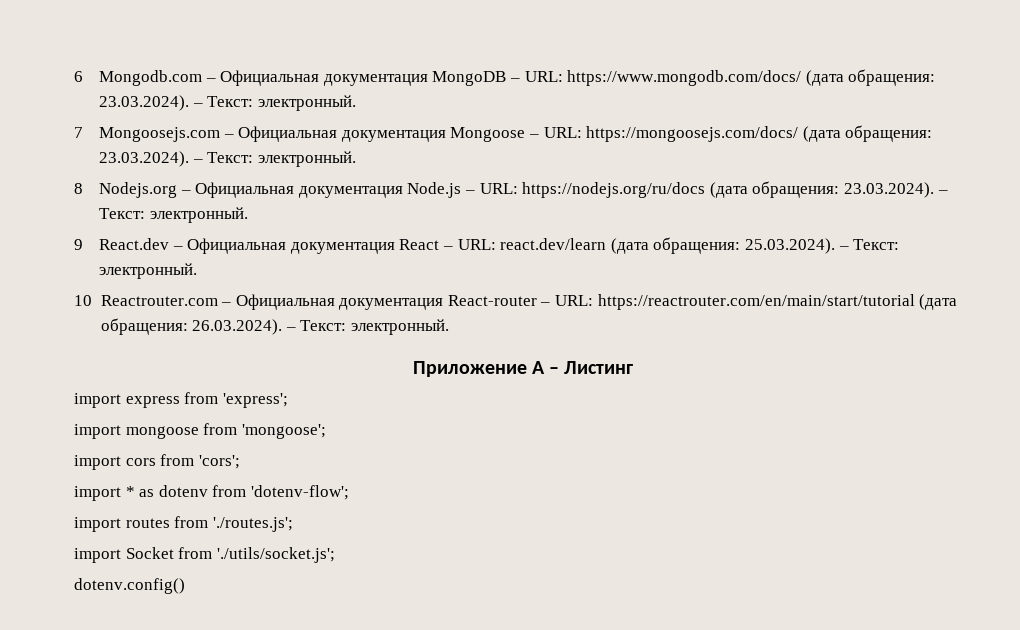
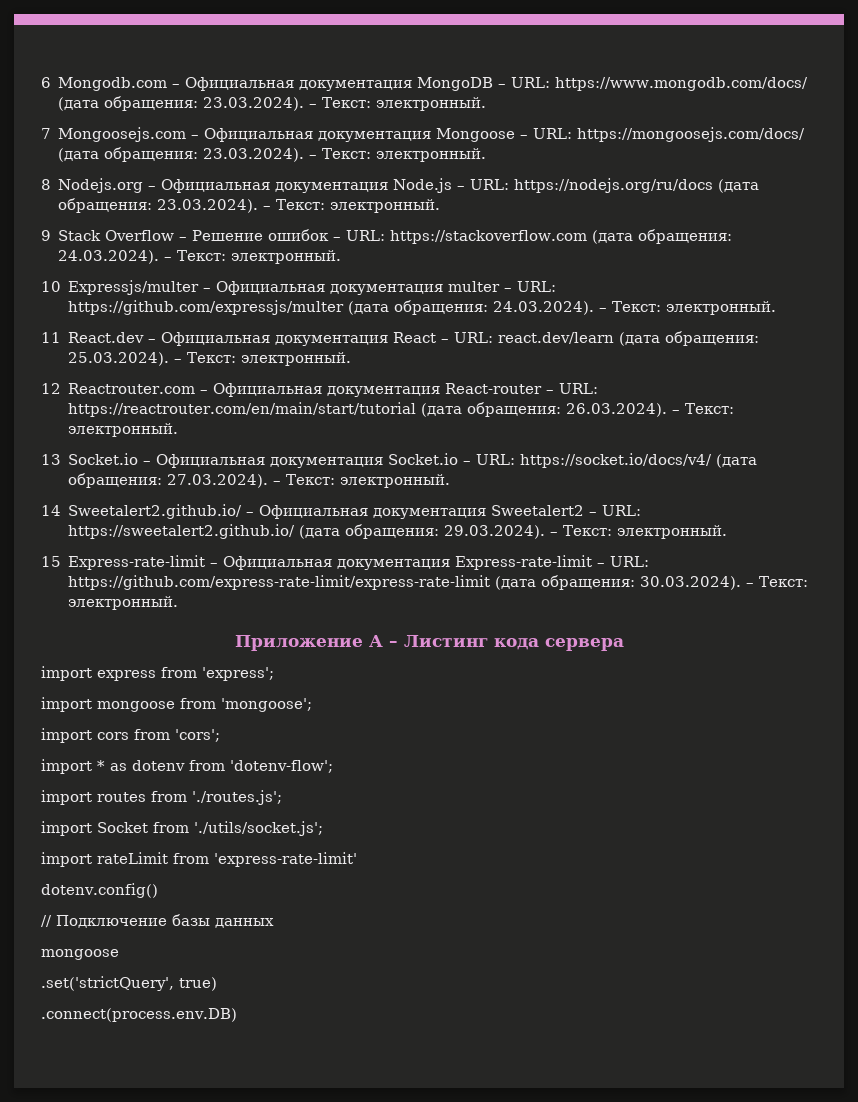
(83, 244) none -> [58,229,733,244] [58,250,342,264] [41,280,557,295] [68,300,777,315] [41,332,61,343] Stack Overflow – Решение ошибок – URL: https://stackoverflow.com (дата обращения: 24.03.2024). – Текст: электронный. // 10 Expressjs/multer – Официальная документация multer – URL: https://github.com/expressjs/multer (дата обращения: 24.03.2024). – Текст: электронный. // 11
[74,295,92,306] 10 -> [41,383,61,394] 12
(449, 327) none -> [41,453,758,468] [68,473,451,488] [41,504,642,519] [68,524,728,539] [41,555,650,570] [68,575,809,590] [68,596,179,610] // 13 Socket.io – Официальная документация Socket.io – URL: https://socket.io/docs/v4/ (дата обращения: 27.03.2024). – Текст: электронный. // 14 Sweetalert2.github.io/ – Официальная документация Sweetalert2 – URL: https://sweetalert2.github.io/ (дата обращения: 29.03.2024). – Текст: электронный. // 15 Express-rate-limit – Официальная документация Express-rate-limit – URL: https://github.com/express-rate-limit/express-rate-limit (дата обращения: 30.03.2024). – Текст: электронный.
(634, 367) none -> [493,638,624,651] кода сервера
[74,578,185,594] dotenv.config() -> [41,852,357,867] [41,883,158,898] [41,914,274,928] [41,949,119,960] [41,976,217,991] [41,1008,237,1022] import rateLimit from 'express-rate-limit' // dotenv.config() // // Подключение базы данных // mongoose // .set('strictQuery', true) // .connect(process.env.DB)

